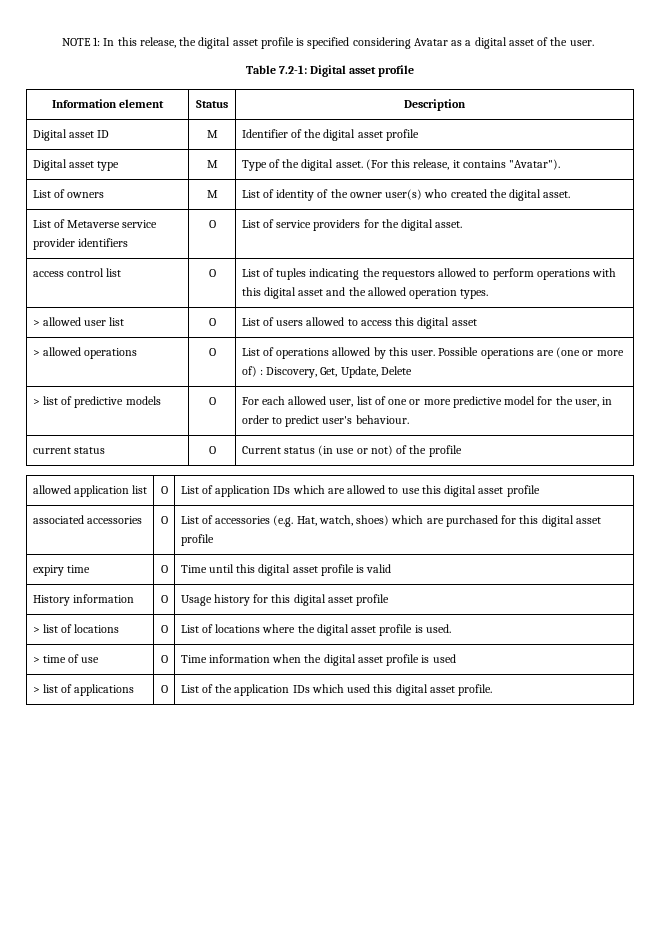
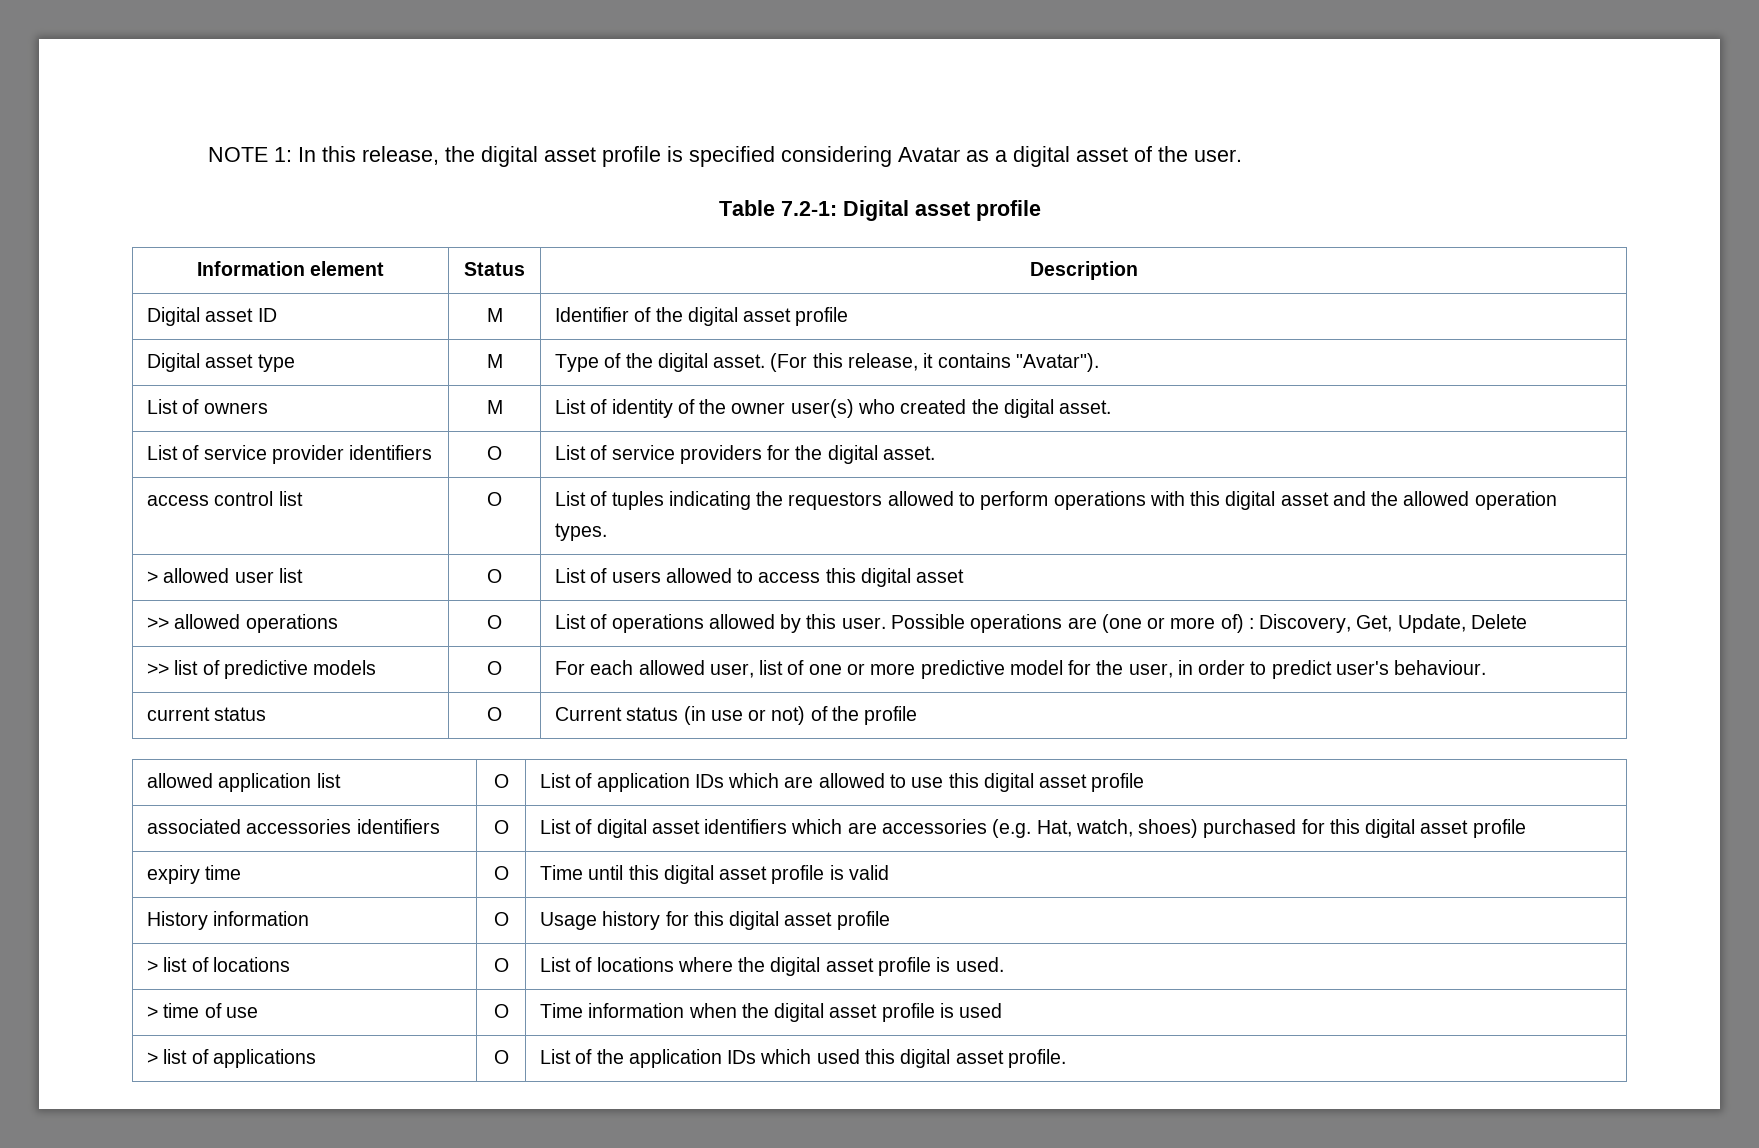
[67,220,121,228] Metaverse -> (200, 452) none
[32,350,40,356] > -> [147,617,170,629] >>
[32,399,40,405] > -> [147,663,170,675] >>
[160,516,168,524] [180,515,213,524] | O | List of -> [356,819,440,834] [493,820,509,834] [540,819,877,838] identifiers | O | List of digital asset identifiers which are
[391,515,444,524] which are -> (1199, 828) none

